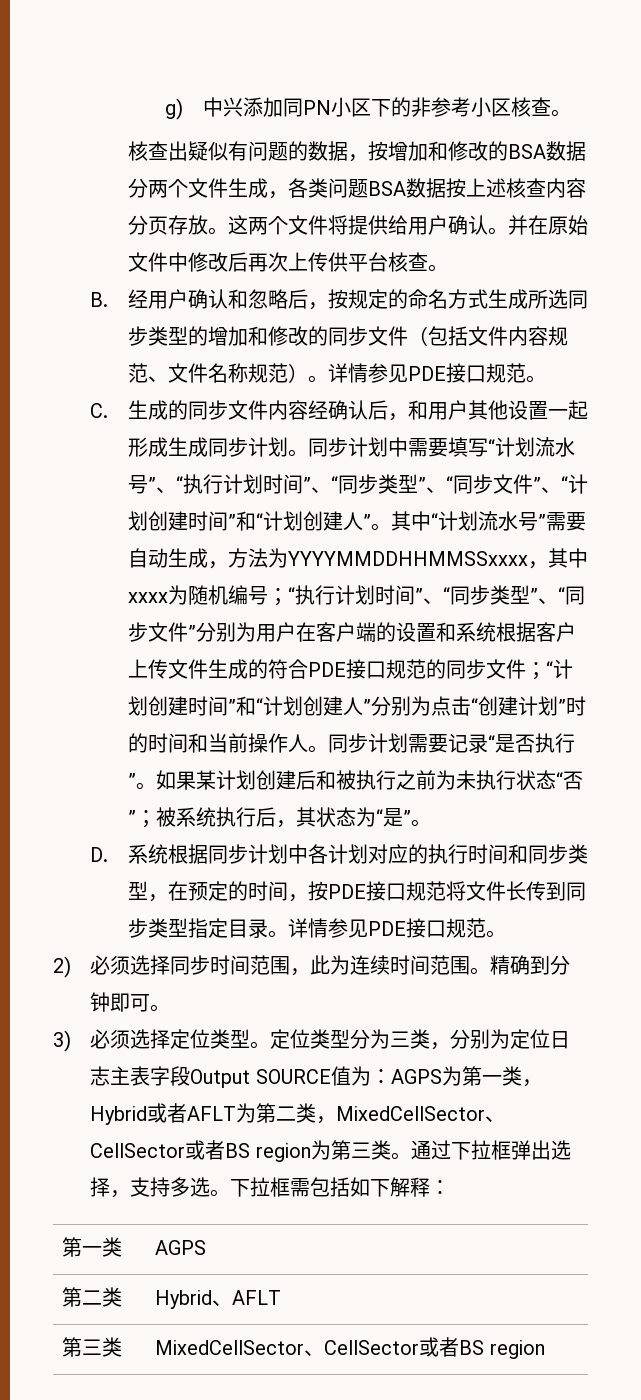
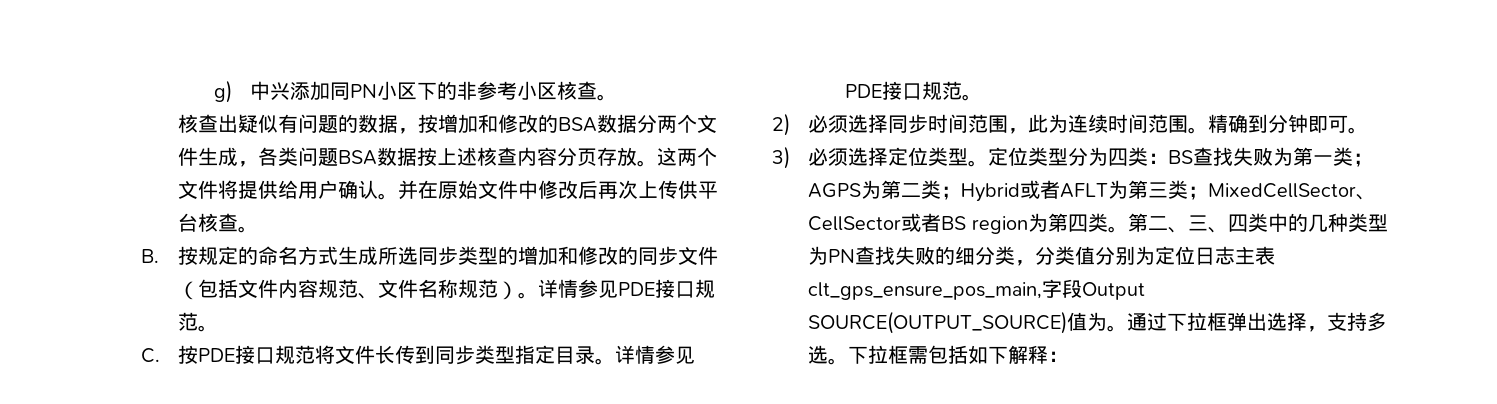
[127,289,328,310] 经用户确认和忽略后， -> (160, 256) none
[127,400,588,421] [127,437,575,457] [127,474,588,494] [127,511,586,531] [127,548,588,569] [127,585,585,606] [127,622,576,642] [127,659,573,680] [127,696,586,716] [127,733,575,753] [127,770,583,790] [127,807,431,828] [90,844,588,864] [127,881,308,902] 生成的同步文件内容经确认后，和用户其他设置一起形成生成同步计划。同步计划中需要填写“计划流水号”、“执行计划时间”、“同步类型”、“同步文件”、“计划创建时间”和“计划创建人”。其中“计划流水号”需要自动生成，方法为YYYYMMDDHHMMSSxxxx，其中xxxx为随机编号；“执行计划时间”、“同步类型”、“同步文件”分别为用户在客户端的设置和系统根据客户上传文件生成的符合PDE接口规范的同步文件；“计划创建时间”和“计划创建人”分别为点击“创建计划”时的时间和当前操作人。同步计划需要记录“是否执行”。如果某计划创建后和被执行之前为未执行状态“否”；被系统执行后，其状态为“是”。 // D.系统根据同步计划中各计划对应的执行时间和同步类型，在预定的时间， -> (161, 355) none
[390,1029,451,1050] 三类， -> [1108,147,1374,167] [808,180,1377,202] [808,213,1388,234] [808,246,1096,266] 四类：BS查找失败为第一类；AGPS为第二类；Hybrid或者AFLT为第三类；MixedCellSector、CellSector或者BS region为第四类。第二、三、四类中的几种类型为PN查找失败的细分类，分类值
(151, 1076) none -> [808,282,1043,300] clt_gps_ensure_pos_main,
[255,1066,542,1087] [90,1103,506,1125] [90,1140,391,1162] SOURCE值为：AGPS为第一类，Hybrid或者AFLT为第二类，MixedCellSector、CellSector或者BS region为第三类 -> [808,311,1108,334] SOURCE(OUTPUT_SOURCE)值为
[62,1237,123,1257] [155,1240,207,1255] [62,1287,123,1307] [155,1290,282,1309] [62,1337,123,1357] [155,1337,545,1359] // 第一类 | AGPS // 第二类 | Hybrid、AFLT // 第三类 | MixedCellSector、CellSector或者BS region -> (1069, 356) none

